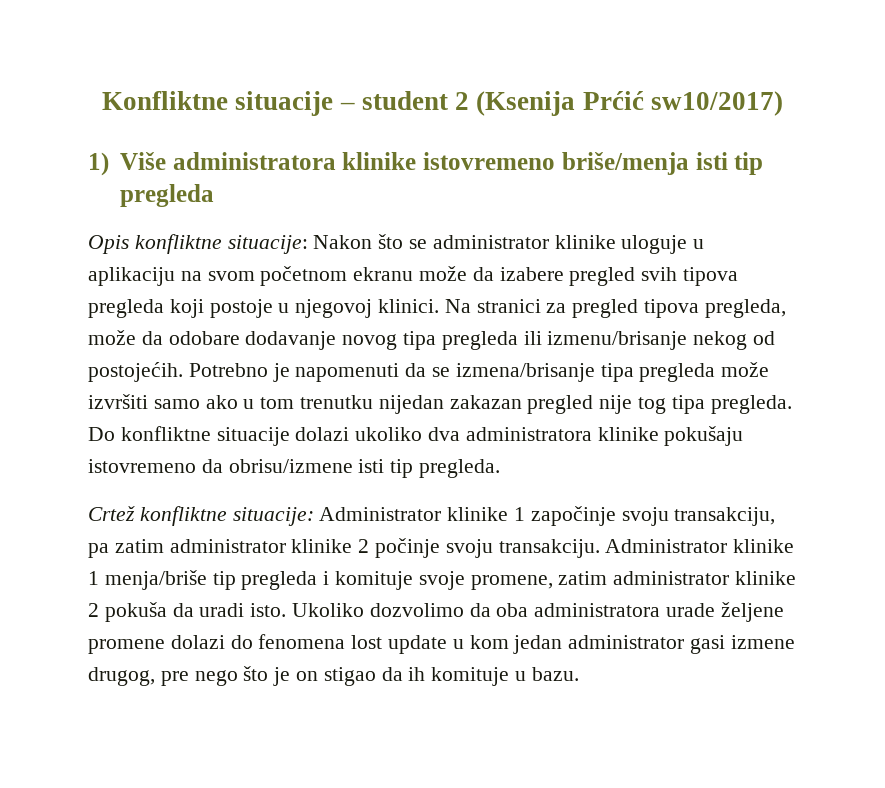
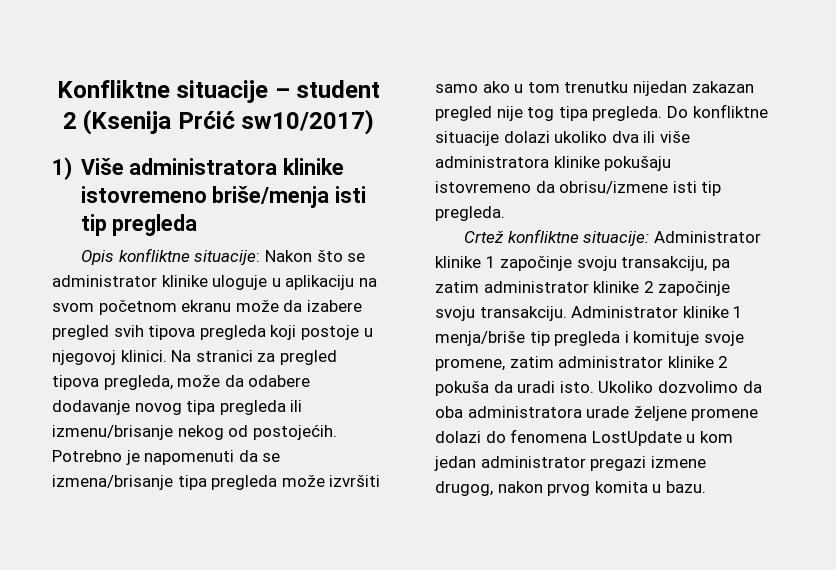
[168,331,240,345] odobare -> [248,375,311,387] odabere
(461, 434) none -> [643,131,690,143] ili više
[375,538,441,558] počinje -> [658,281,731,296] započinje
[351,635,448,654] lost update -> [591,431,682,446] LostUpdate
[690,635,726,654] gasi -> [590,456,647,471] pregazi
[160,666,510,686] pre nego što je on stigao da ih komituje -> [497,481,648,496] nakon prvog komita

